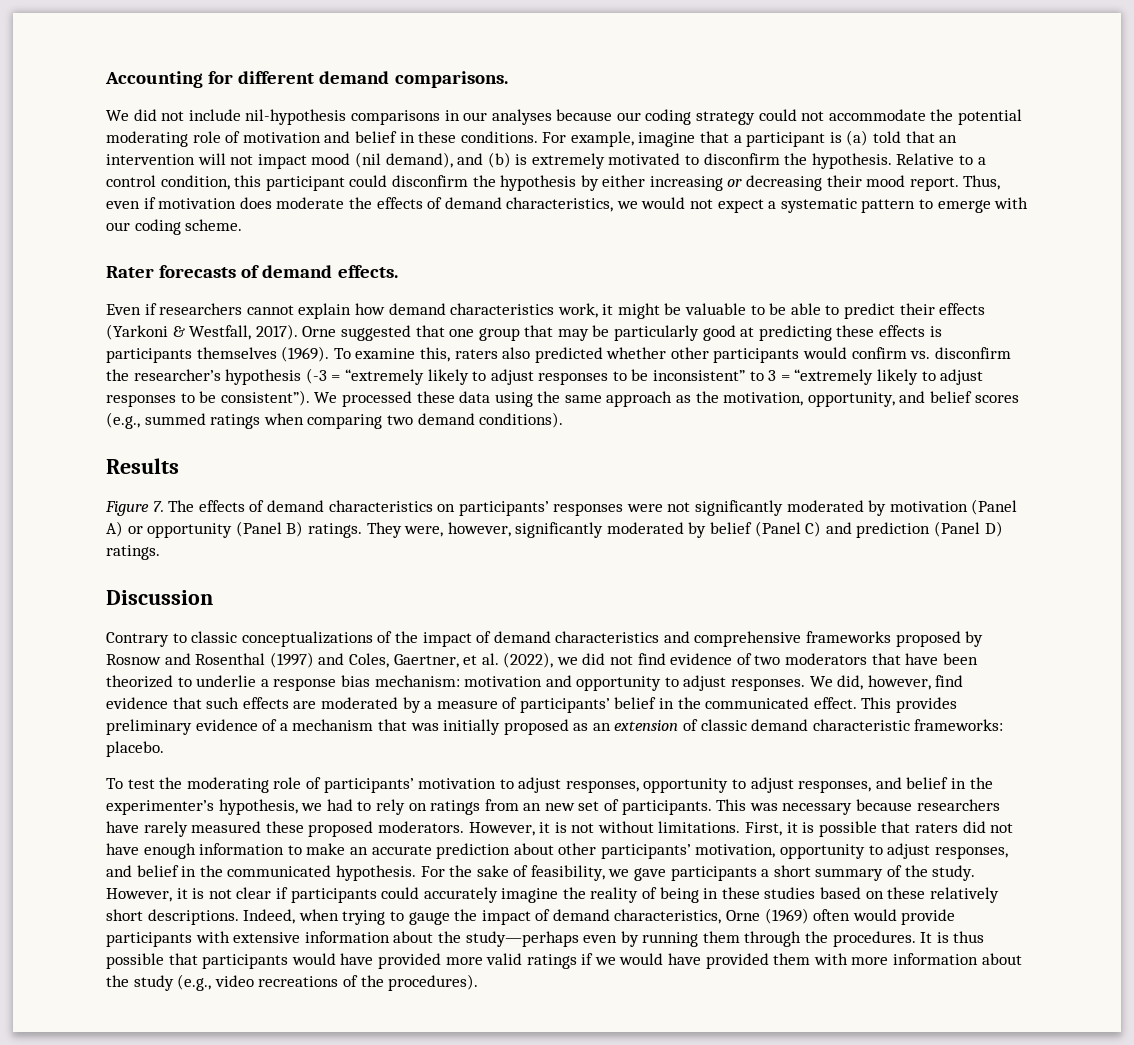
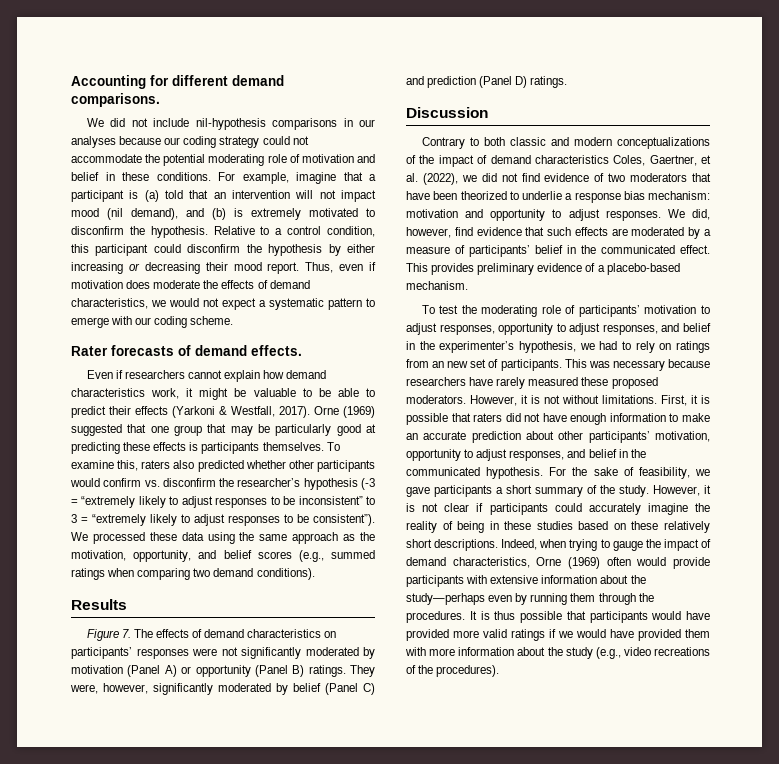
(337, 331) none -> [343,406,375,418] (1969)
[196,346,330,362] themselves (1969). -> [262,442,324,451] themselves.
[191,631,238,643] classic -> [483,137,612,146] both classic and modern
[663,631,984,647] [106,652,345,668] and comprehensive frameworks proposed by Rosnow and Rosenthal (1997) and -> (609, 159) none
[292,719,1004,735] [106,741,164,757] mechanism that was initially proposed as an extension of classic demand characteristic frameworks: placebo. -> [606,263,680,275] [406,281,468,290] placebo-based mechanism.

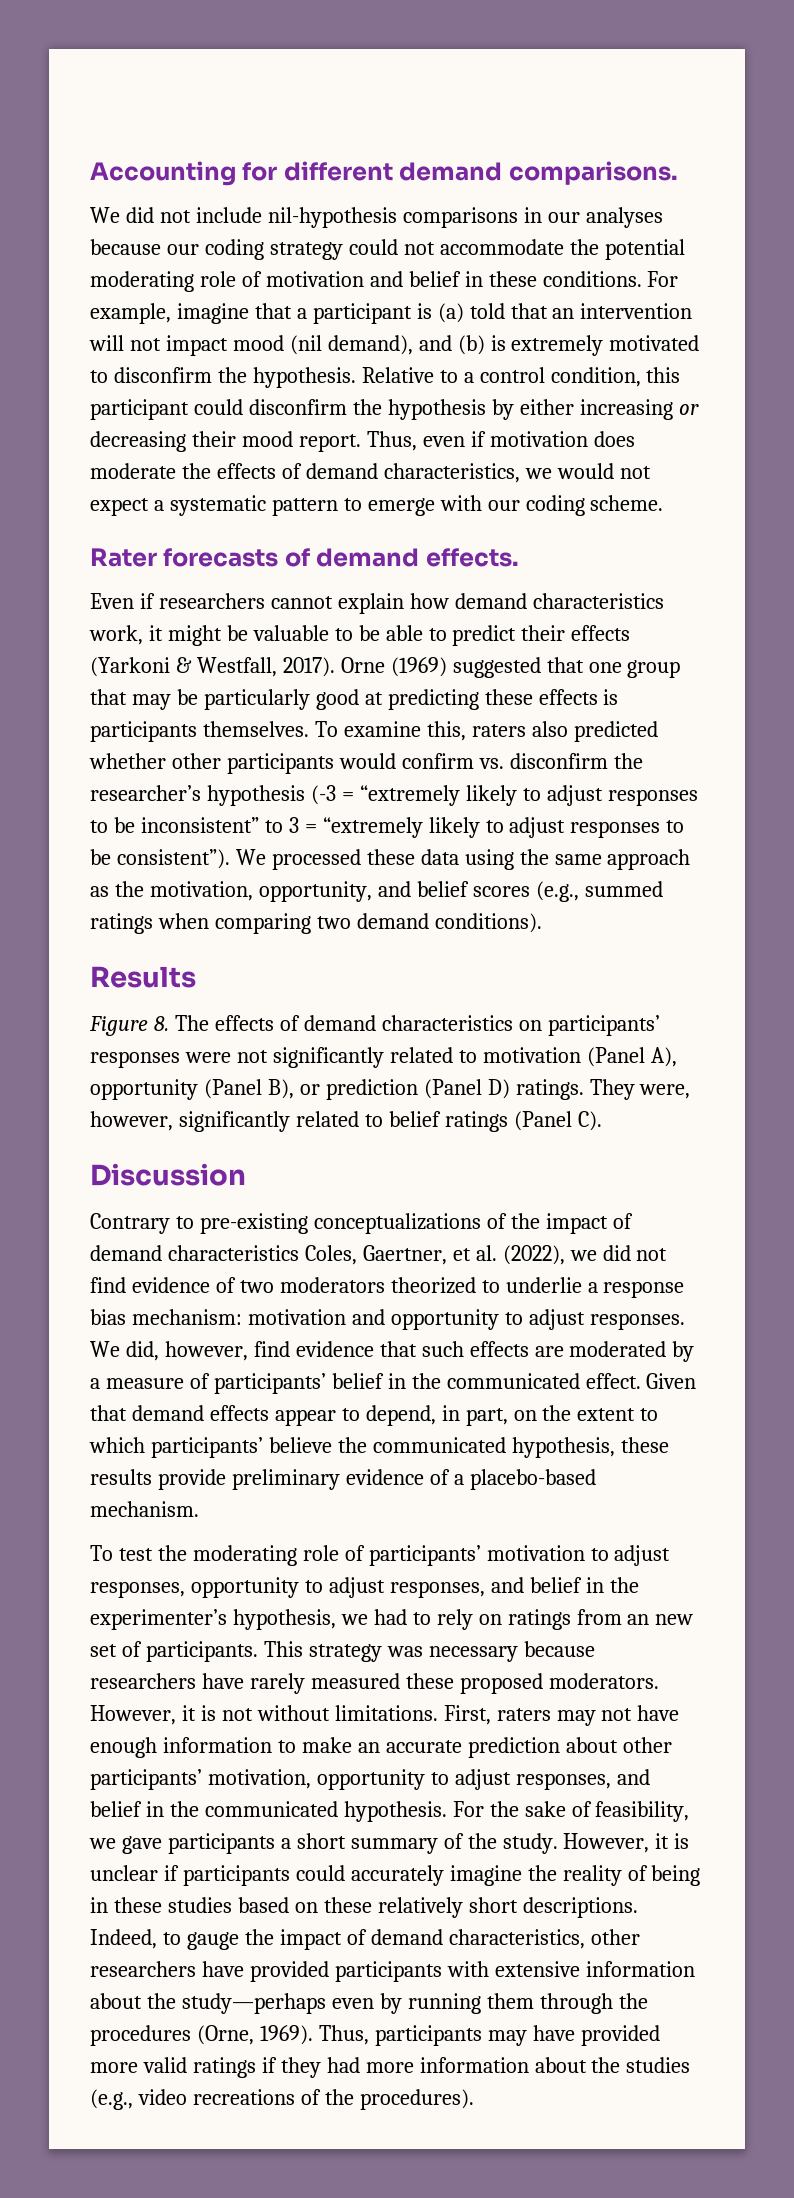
[121,629,131,638] 7. -> [153,1016,169,1031] 8.
[305,647,375,659] [71,665,305,677] moderated by motivation (Panel A) or opportunity (Panel B) -> [389,1047,677,1067] [90,1079,510,1100] related to motivation (Panel A), opportunity (Panel B), or prediction (Panel D)
[218,683,375,695] [406,76,568,88] moderated by belief (Panel C) and prediction (Panel D) ratings. -> [295,1111,602,1132] related to belief ratings (Panel C).
[483,137,612,146] both classic and modern -> [199,1213,308,1234] pre-existing
[692,173,711,182] [406,191,458,200] that have been -> (385, 1285) none
[406,263,475,275] This provides -> [646,1373,697,1389] [90,1405,659,1426] [89,1437,669,1458] [90,1469,226,1490] Given that demand effects appear to depend, in part, on the extent to which participants’ believe the communicated hypothesis, these results provide
(587, 363) none -> [308,1644,382,1662] strategy
[691,395,710,404] [406,413,521,425] it is possible that raters did -> [496,1708,596,1726] raters may
[422,503,470,512] not clear -> [90,1865,158,1881] unclear
[539,539,598,551] when trying -> (157, 1939) none
[536,557,710,569] Orne (1969) often would provide -> [590,1929,640,1945] [90,1961,329,1982] other researchers have provided
[406,611,682,623] procedures. It is thus possible that participants would -> [90,2025,527,2046] procedures (Orne, 1969). Thus, participants may
[558,629,710,641] [405,647,426,656] we would have provided them with -> [280,2057,360,2078] they had
[565,647,593,659] study -> [626,2057,691,2073] studies

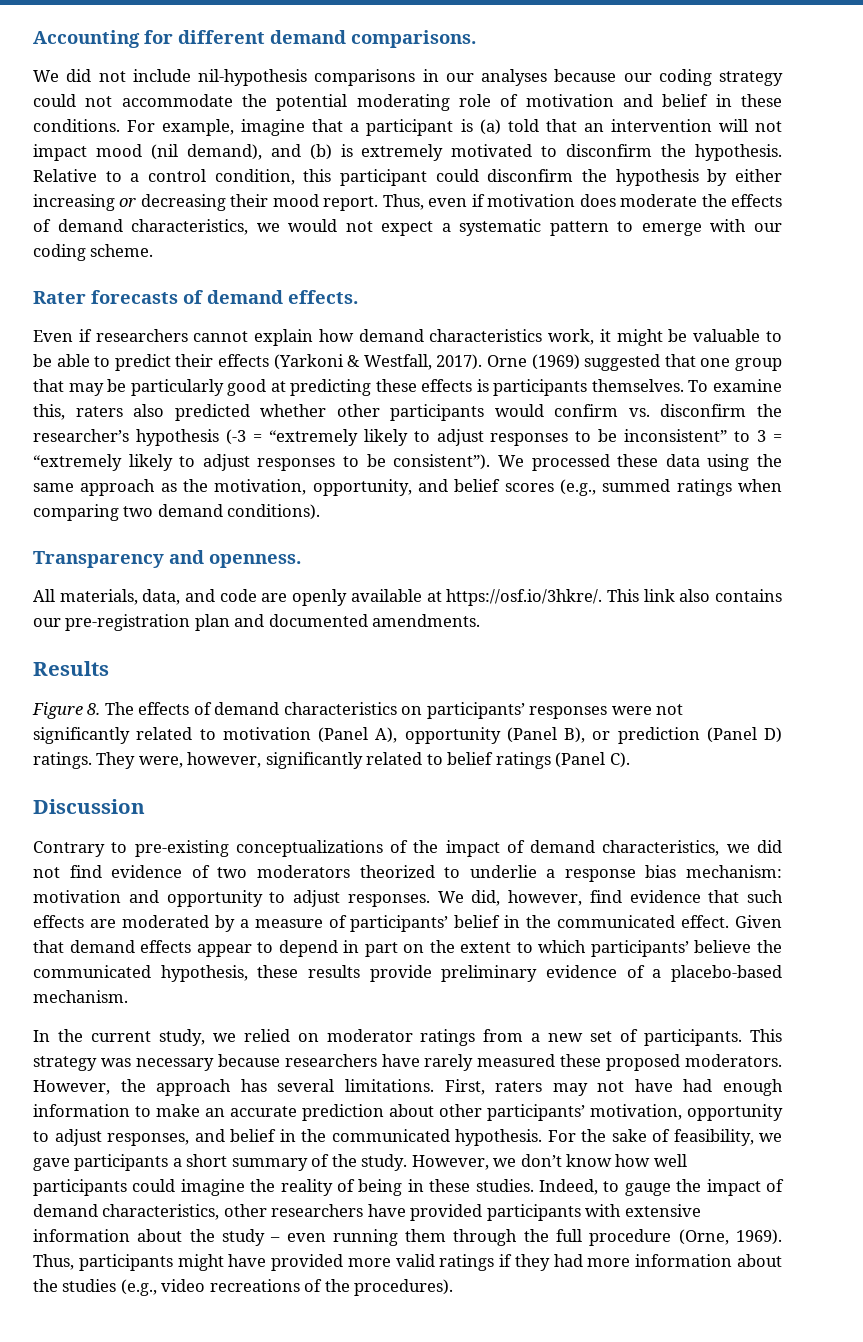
(542, 923) none -> [33,550,301,568] [33,589,783,606] [33,614,481,631] // Transparency and openness. // All materials, data, and code are openly available at https://osf.io/3hkre/. This link also contains our pre-registration plan and documented amendments.
[167,1245,565,1265] characteristics Coles, Gaertner, et al. (2022), -> [602,840,720,856] characteristics,
[365,1405,508,1426] depend, in part, -> [278,940,398,957] depend in part
[90,1545,671,1566] [90,1577,639,1598] [90,1609,502,1630] To test the moderating role of participants’ motivation to adjust responses, opportunity to adjust responses, and belief in the experimenter’s hypothesis, we had to rely on -> [33,1029,413,1046] In the current study, we relied on moderator
[627,1614,650,1625] an -> [531,1033,541,1042] a
[181,1705,330,1721] it is not without -> [120,1079,335,1096] the approach has several
(680, 1713) none -> [683,1079,713,1092] had
[655,1833,690,1849] [90,1865,179,1881] it is unclear if -> [493,1154,687,1167] we don’t know how well
[350,1865,444,1886] accurately -> (176, 1185) none
[167,1897,638,1918] studies based on these relatively short descriptions. -> [475,1179,534,1192] studies.
[181,1993,402,2014] study—perhaps even by -> [221,1229,326,1246] study – even
[90,2025,191,2046] procedures -> [556,1229,672,1246] full procedure
[487,2030,527,2046] may -> [177,1254,224,1271] might

